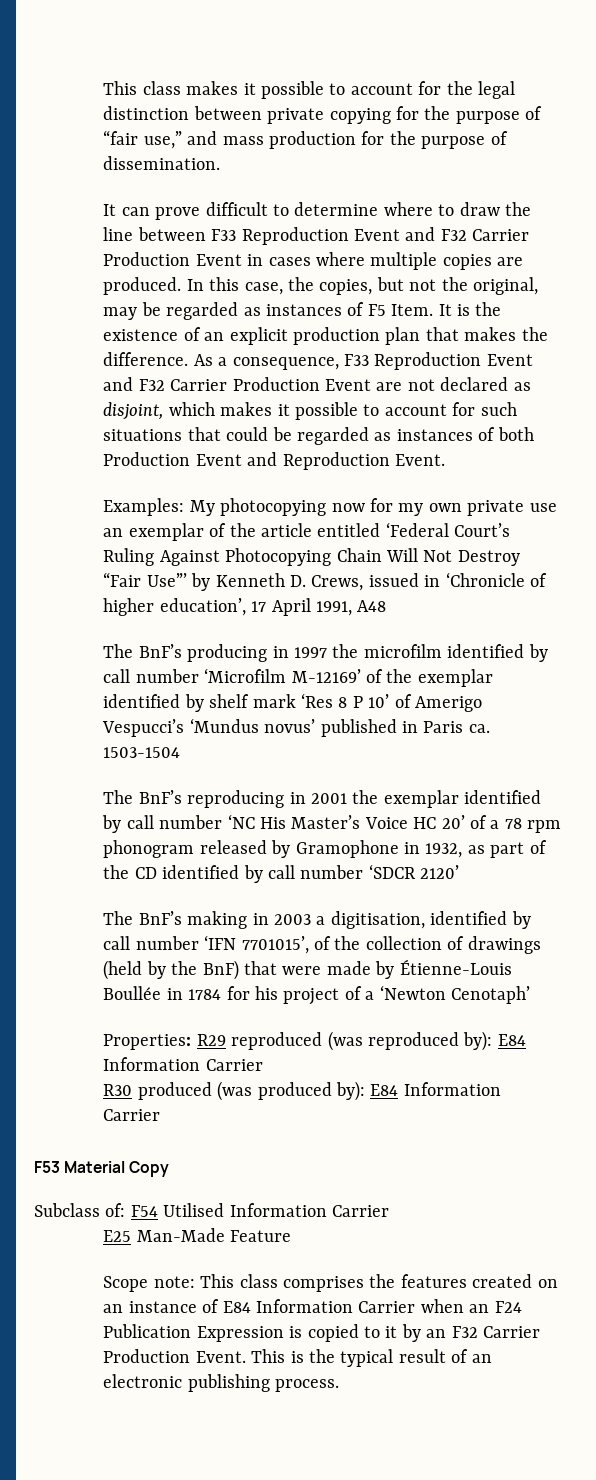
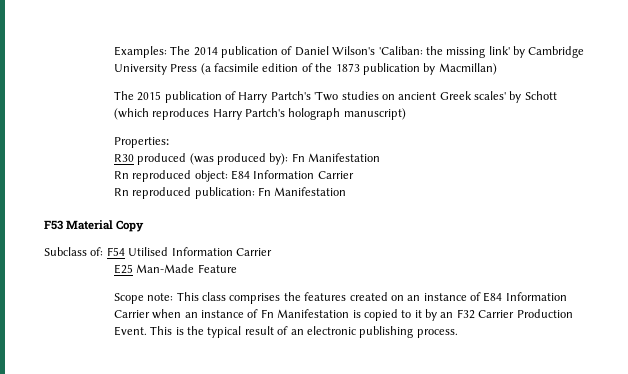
[103,81,515,99] [103,106,543,124] [103,130,508,149] [103,156,221,170] [103,202,531,220] [103,227,530,245] [103,252,524,270] [103,277,538,295] [103,302,502,320] [103,327,548,345] [103,352,533,370] [103,377,531,391] [103,402,517,420] [103,427,534,445] [103,452,445,470] [103,498,557,516] [103,522,511,541] [103,548,520,566] [103,572,547,591] [103,598,387,616] [103,644,548,662] [103,668,493,687] [103,693,482,712] [102,718,490,737] [103,747,181,758] [103,790,542,808] [102,814,562,833] [103,840,547,858] [103,864,460,883] [103,911,531,929] [103,935,541,954] [103,959,512,980] [103,985,530,1005] [103,1031,526,1051] [103,1057,263,1071] This class makes it possible to account for the legal distinction between private copying for the purpose of “fair use,” and mass production for the purpose of dissemination. // It can prove difficult to determine where to draw the line between F33 Reproduction Event and F32 Carrier Production Event in cases where multiple copies are produced. In this case, the copies, but not the original, may be regarded as instances of F5 Item. It is the existence of an explicit production plan that makes the difference. As a consequence, F33 Reproduction Event and F32 Carrier Production Event are not declared as disjoint, which makes it possible to account for such situations that could be regarded as instances of both Production Event and Reproduction Event. // Examples: My photocopying now for my own private use an exemplar of the article entitled ‘Federal Court’s Ruling Against Photocopying Chain Will Not Destroy “Fair Use”’ by Kenneth D. Crews, issued in ‘Chronicle of higher education’, 17 April 1991, A48 // The BnF’s producing in 1997 the microfilm identified by call number ‘Microfilm M-12169’ of the exemplar identified by shelf mark ‘Res 8 P 10’ of Amerigo Vespucci’s ‘Mundus novus’ published in Paris ca. 1503-1504 // The BnF’s reproducing in 2001 the exemplar identified by call number ‘NC His Master’s Voice HC 20’ of a 78 rpm phonogram released by Gramophone in 1932, as part of the CD identified by call number ‘SDCR 2120’ // The BnF’s making in 2003 a digitisation, identified by call number ‘IFN 7701015’, of the collection of drawings (held by the BnF) that were made by Étienne-Louis Boullée in 1784 for his project of a ‘Newton Cenotaph’ // Properties: R29 reproduced (was reproduced by): E84 Information Carrier -> [113,46,585,58] [113,63,497,75] [113,91,557,103] [113,108,406,120] [113,137,169,148] Examples: The 2014 publication of Daniel Wilson's 'Caliban: the missing link' by Cambridge University Press (a facsimile edition of the 1873 publication by Macmillan) // The 2015 publication of Harry Partch's 'Two studies on ancient Greek scales' by Schott (which reproduces Harry Partch's holograph manuscript) // Properties:
[370,1082,501,1096] [103,1109,161,1121] E84 Information Carrier -> [291,153,381,162] [113,170,354,182] [113,187,347,199] Fn Manifestation // Rn reproduced object: E84 Information Carrier // Rn reproduced publication: Fn Manifestation
[494,1301,522,1313] [103,1324,284,1342] F24 Publication Expression -> [201,309,350,318] instance of Fn Manifestation

